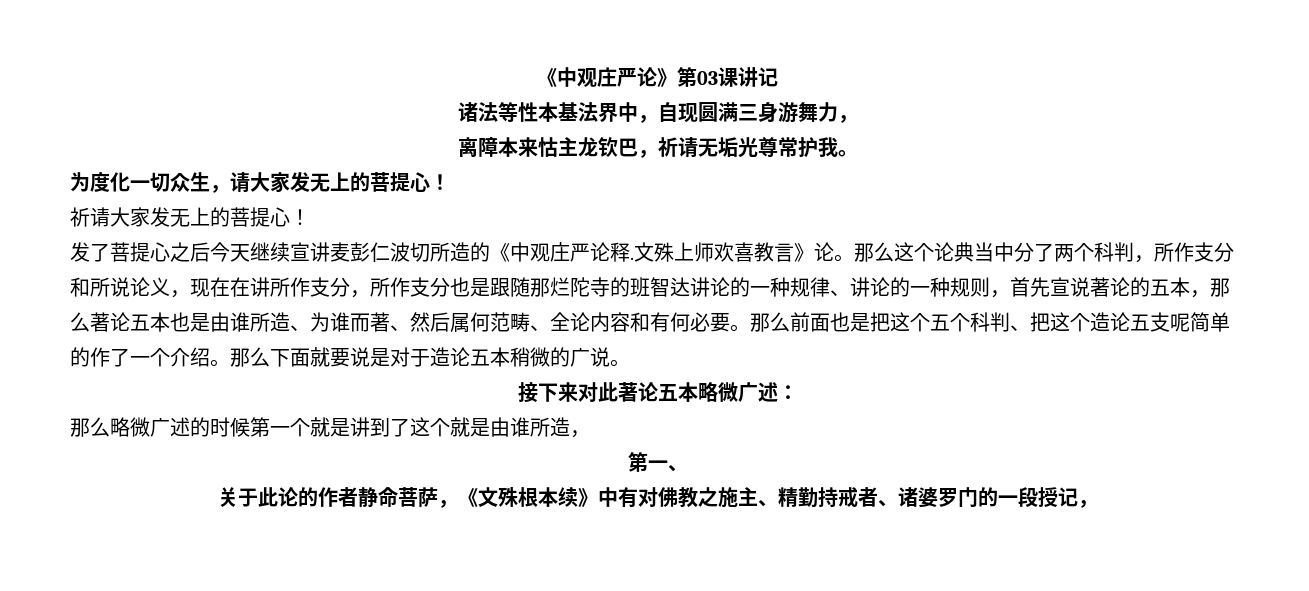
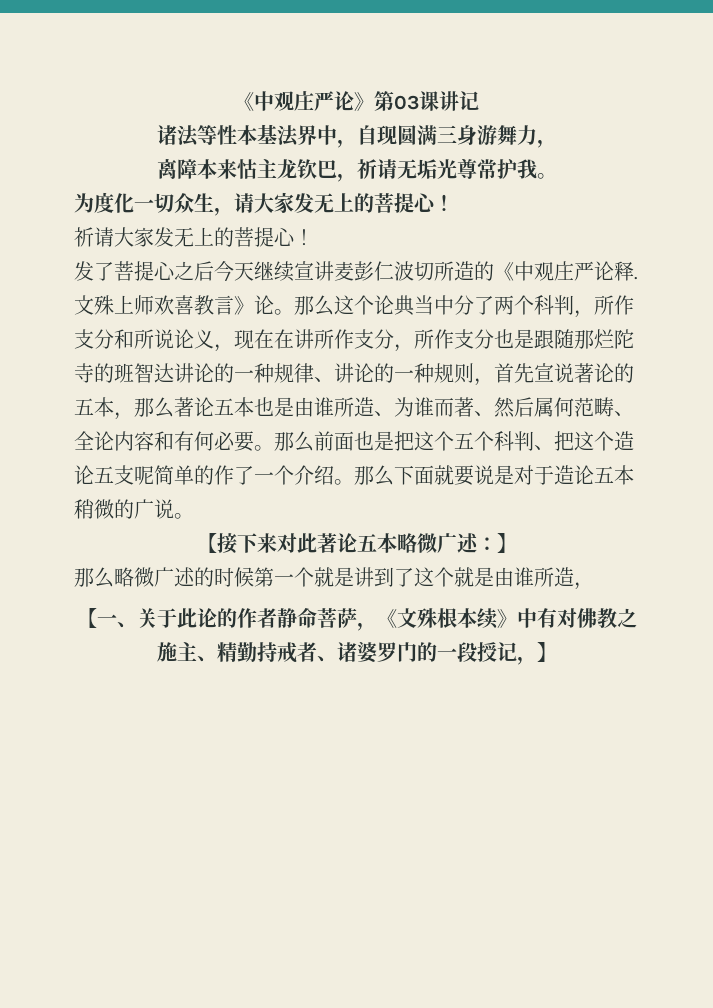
(630, 363) none -> [196,533,217,553] 【
(798, 392) none -> [496,533,517,553] 】
[627,452,648,472] 第 -> [76,608,97,628] 【
(688, 468) // -> (137, 625) none
(1098, 504) none -> [536,642,557,662] 】

